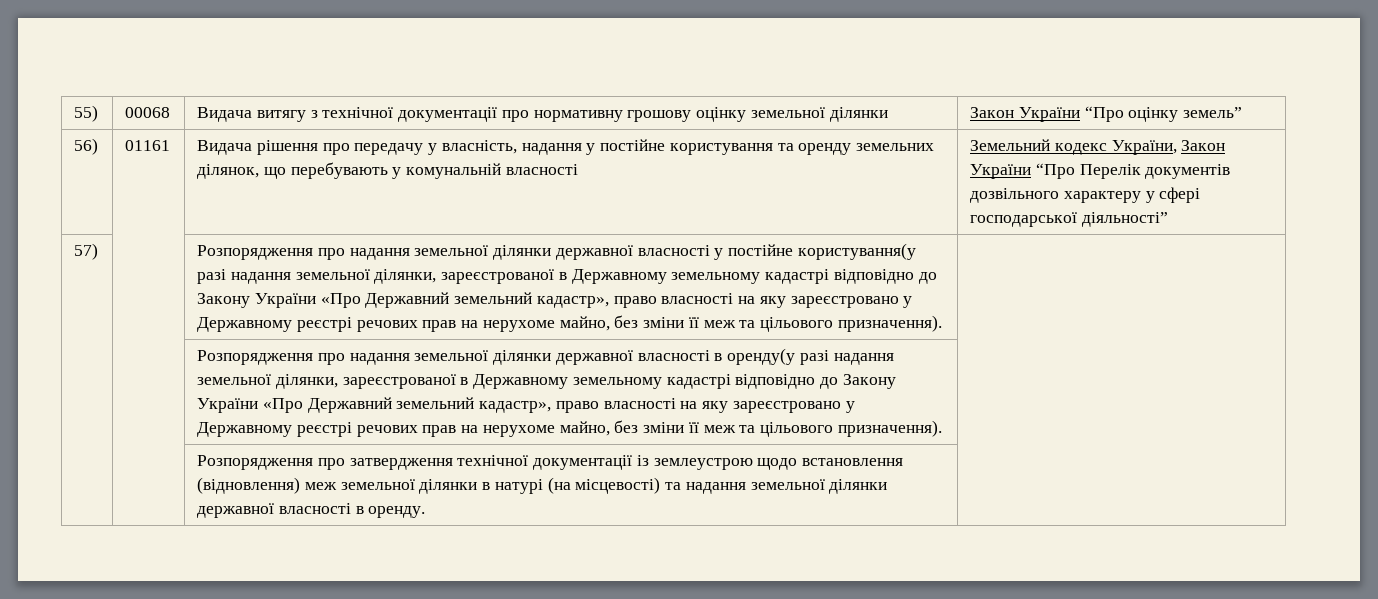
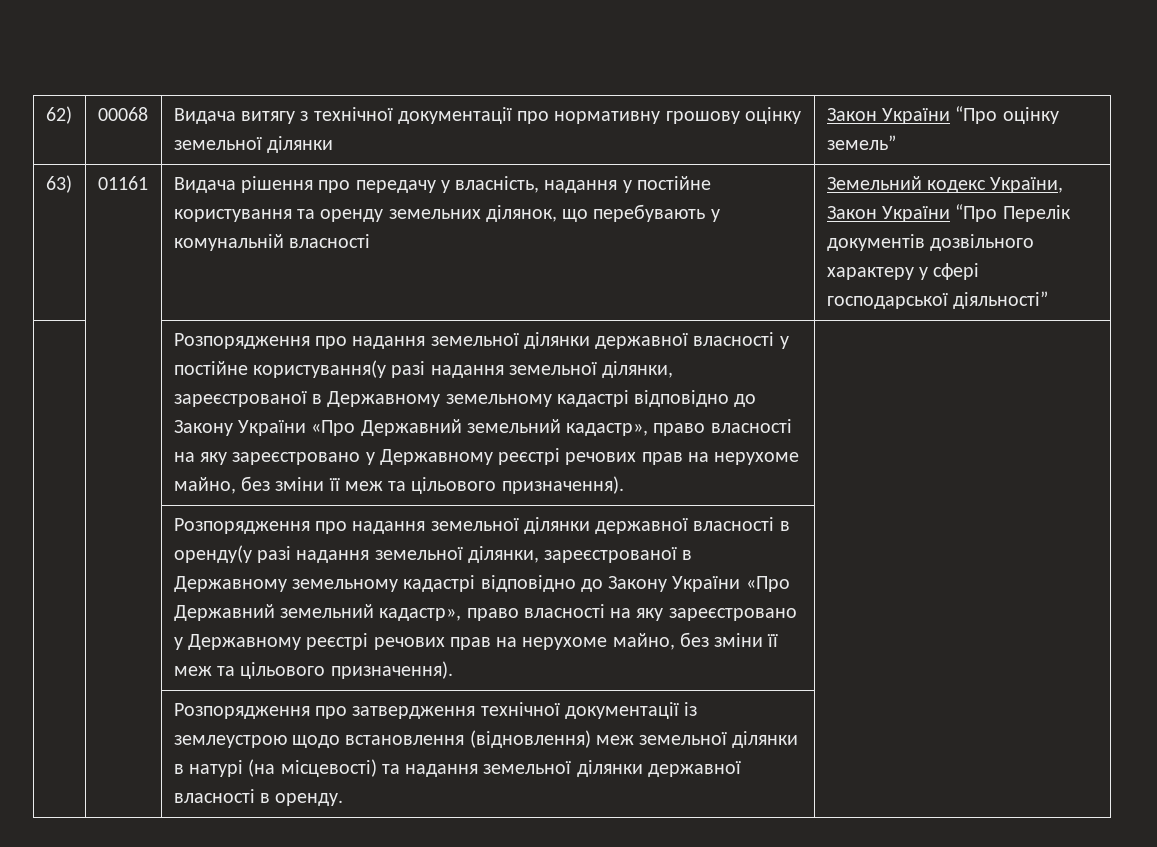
[74,105,99,122] 55) -> [45,106,72,124] 62)
[74,138,99,155] 56) -> [45,175,72,193] 63)
[74,243,99,260] 57) -> (1048, 300) none

